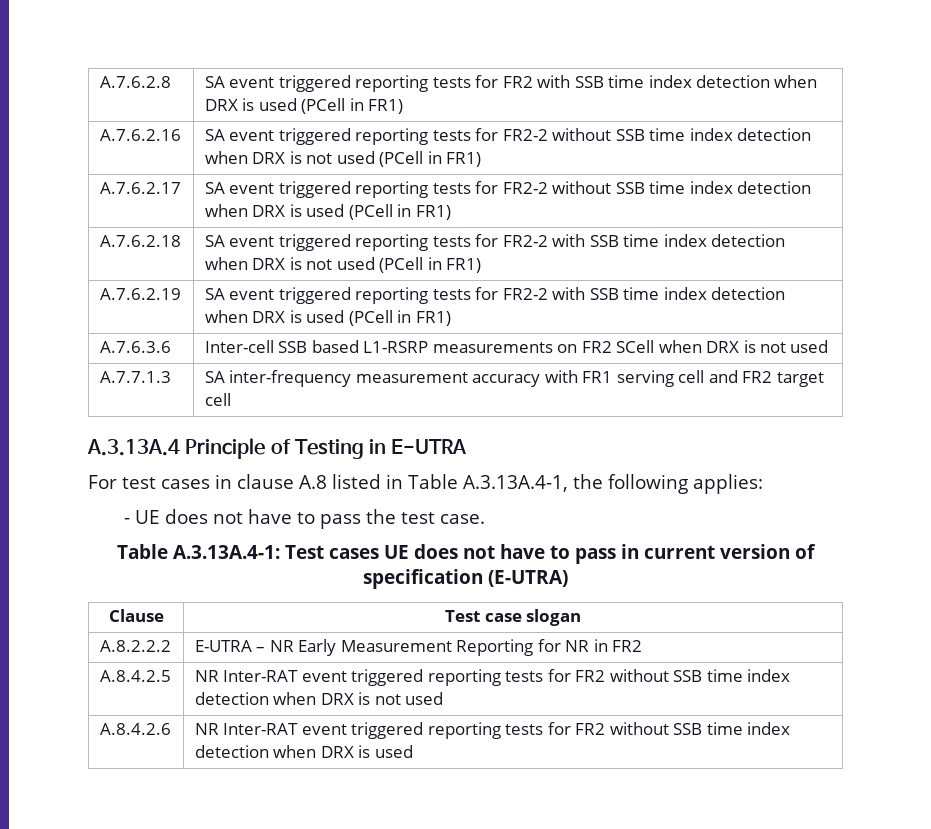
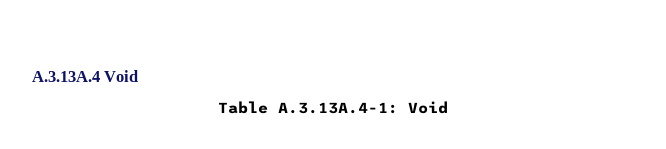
[99,76,171,88] [204,75,818,92] [204,98,404,114] [99,129,181,141] [204,128,811,145] [204,151,482,167] [99,182,181,194] [204,181,811,198] [204,204,451,220] [99,235,181,247] [204,234,785,251] [204,257,482,273] [99,288,181,300] [204,287,785,304] [204,310,451,326] [99,341,171,353] [204,340,829,353] [99,371,171,383] [204,370,824,387] [204,393,231,406] [87,438,467,459] [88,474,763,494] [123,509,485,529] [117,544,816,564] [363,569,568,589] [108,609,164,622] [445,609,581,626] [99,640,171,652] [194,639,643,656] [99,670,171,682] [194,669,790,686] [194,692,444,705] [99,723,171,735] [194,722,790,739] [194,745,413,758] A.7.6.2.8 | SA event triggered reporting tests for FR2 with SSB time index detection when DRX is used (PCell in FR1) // A.7.6.2.16 | SA event triggered reporting tests for FR2-2 without SSB time index detection when DRX is not used (PCell in FR1) // A.7.6.2.17 | SA event triggered reporting tests for FR2-2 without SSB time index detection when DRX is used (PCell in FR1) // A.7.6.2.18 | SA event triggered reporting tests for FR2-2 with SSB time index detection when DRX is not used (PCell in FR1) // A.7.6.2.19 | SA event triggered reporting tests for FR2-2 with SSB time index detection when DRX is used (PCell in FR1) // A.7.6.3.6 | Inter-cell SSB based L1-RSRP measurements on FR2 SCell when DRX is not used // A.7.7.1.3 | SA inter-frequency measurement accuracy with FR1 serving cell and FR2 target cell // A.3.13A.4 Principle of Testing in E-UTRA // For test cases in clause A.8 listed in Table A.3.13A.4-1, the following applies: // - UE does not have to pass the test case. // Table A.3.13A.4-1: Test cases UE does not have to pass in current version of specification (E-UTRA) // Clause | Test case slogan // A.8.2.2.2 | E-UTRA – NR Early Measurement Reporting for NR in FR2 // A.8.4.2.5 | NR Inter-RAT event triggered reporting tests for FR2 without SSB time index detection when DRX is not used // A.8.4.2.6 | NR Inter-RAT event triggered reporting tests for FR2 without SSB time index detection when DRX is used -> [32,70,139,82] [218,101,448,114] A.3.13A.4 Void // Table A.3.13A.4-1: Void

